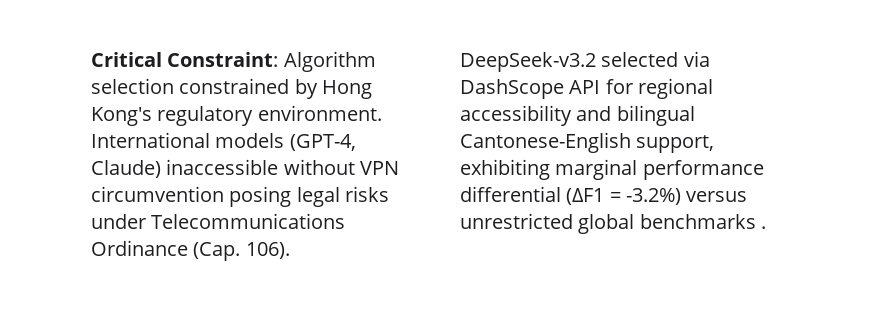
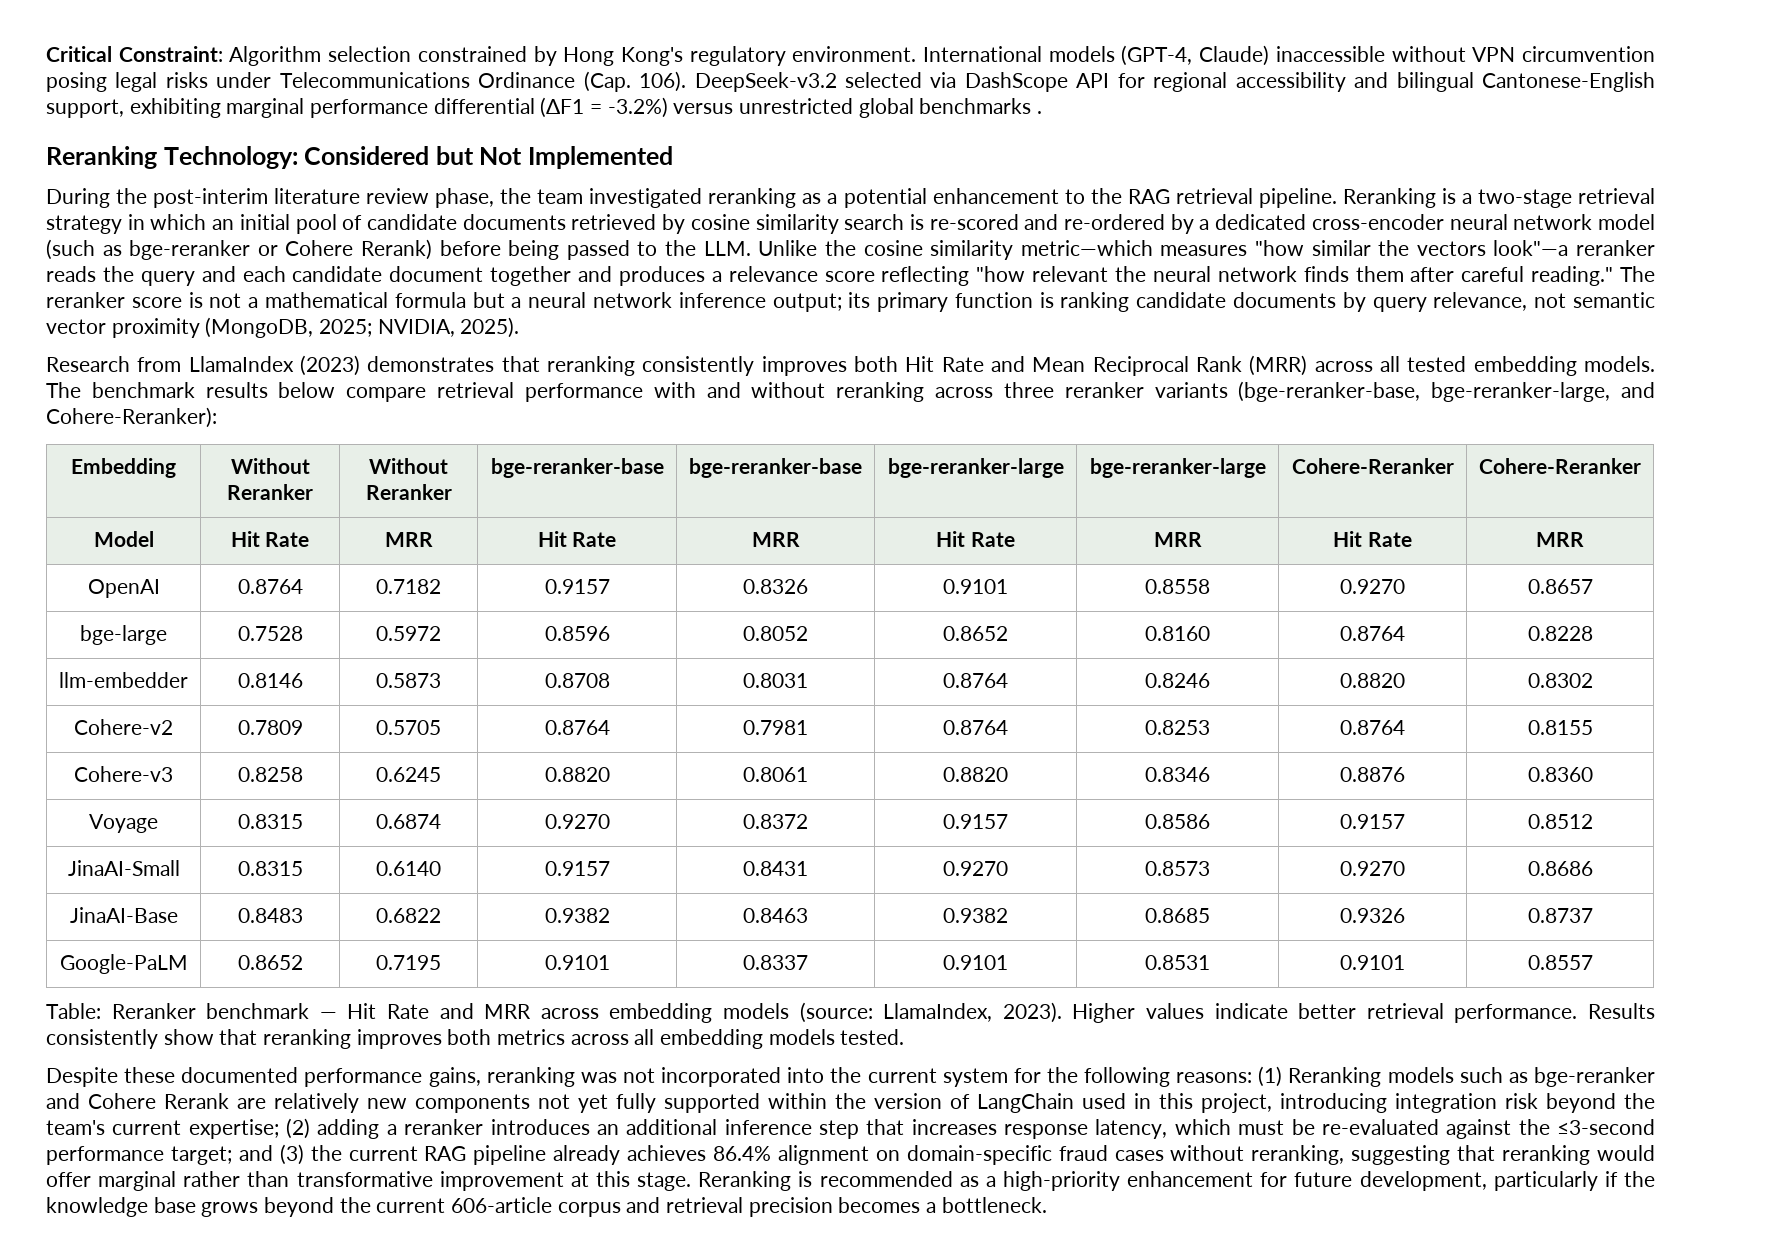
(766, 227) none -> [46,146,674,169] [46,188,1655,208] [46,214,1655,234] [46,239,1656,260] [46,266,1655,286] [46,292,1656,312] [46,317,520,338] [46,355,1655,376] [46,381,1655,402] [46,407,217,428] [71,458,176,478] [230,458,310,474] [227,484,313,500] [369,458,448,474] [365,484,452,500] [490,458,664,478] [689,458,862,478] [887,458,1064,478] [1089,458,1266,478] [1291,458,1454,474] [1479,458,1641,474] [93,531,154,547] [230,531,310,547] [384,532,433,547] [537,531,617,547] [751,532,800,547] [936,531,1015,547] [1153,532,1202,547] [1333,531,1412,547] [1536,532,1584,547] [87,579,160,598] [237,579,303,594] [376,579,441,594] [544,579,610,594] [743,579,808,594] [943,579,1008,594] [1145,579,1210,594] [1340,579,1405,594] [1527,579,1593,594] [80,625,167,645] [237,626,303,641] [376,626,441,641] [544,626,610,641] [743,626,808,641] [943,626,1008,641] [1145,626,1210,641] [1340,626,1405,641] [1527,626,1593,641] [59,672,188,688] [237,673,303,688] [376,673,441,688] [544,673,610,688] [743,673,808,688] [943,673,1008,688] [1145,673,1210,688] [1340,673,1405,688] [1527,673,1593,688] [74,719,173,735] [237,720,303,735] [376,720,441,735] [544,720,610,735] [743,720,808,735] [943,720,1008,735] [1145,720,1210,735] [1340,720,1405,735] [1527,720,1593,735] [74,766,173,782] [237,767,303,782] [376,767,441,782] [544,767,610,782] [743,767,808,782] [943,767,1008,782] [1145,767,1210,782] [1340,767,1405,782] [1527,767,1593,782] [89,814,158,833] [237,814,303,829] [376,814,441,829] [544,814,610,829] [743,814,808,829] [943,814,1008,829] [1145,814,1210,829] [1340,814,1405,829] [1527,814,1593,829] [67,860,180,876] [237,861,303,876] [376,861,441,876] [544,861,610,876] [743,861,808,876] [943,861,1008,876] [1145,861,1210,876] [1340,861,1405,876] [1527,861,1593,876] [69,907,178,923] [237,908,303,923] [376,908,441,923] [544,908,610,923] [743,908,808,923] [943,908,1008,923] [1145,908,1210,923] [1340,908,1405,923] [1527,908,1593,923] [59,954,188,974] [237,955,303,970] [376,955,441,970] [544,955,610,970] [743,955,808,970] [943,955,1008,970] [1145,955,1210,970] [1340,955,1405,970] [1527,955,1593,970] [46,1002,1655,1023] [46,1029,905,1049] [46,1066,1656,1087] [46,1093,1655,1113] [46,1118,1655,1139] [46,1144,1656,1165] [46,1171,1655,1191] [46,1197,1047,1217] // Reranking Technology: Considered but Not Implemented // During the post-interim literature review phase, the team investigated reranking as a potential enhancement to the RAG retrieval pipeline. Reranking is a two-stage retrieval strategy in which an initial pool of candidate documents retrieved by cosine similarity search is re-scored and re-ordered by a dedicated cross-encoder neural network model (such as bge-reranker or Cohere Rerank) before being passed to the LLM. Unlike the cosine similarity metric—which measures "how similar the vectors look"—a reranker reads the query and each candidate document together and produces a relevance score reflecting "how relevant the neural network finds them after careful reading." The reranker score is not a mathematical formula but a neural network inference output; its primary function is ranking candidate documents by query relevance, not semantic vector proximity (MongoDB, 2025; NVIDIA, 2025). // Research from LlamaIndex (2023) demonstrates that reranking consistently improves both Hit Rate and Mean Reciprocal Rank (MRR) across all tested embedding models. The benchmark results below compare retrieval performance with and without reranking across three reranker variants (bge-reranker-base, bge-reranker-large, and Cohere-Reranker): // Embedding | Without Reranker | Without Reranker | bge-reranker-base | bge-reranker-base | bge-reranker-large | bge-reranker-large | Cohere-Reranker | Cohere-Reranker // Model | Hit Rate | MRR | Hit Rate | MRR | Hit Rate | MRR | Hit Rate | MRR // OpenAI | 0.8764 | 0.7182 | 0.9157 | 0.8326 | 0.9101 | 0.8558 | 0.9270 | 0.8657 // bge-large | 0.7528 | 0.5972 | 0.8596 | 0.8052 | 0.8652 | 0.8160 | 0.8764 | 0.8228 // llm-embedder | 0.8146 | 0.5873 | 0.8708 | 0.8031 | 0.8764 | 0.8246 | 0.8820 | 0.8302 // Cohere-v2 | 0.7809 | 0.5705 | 0.8764 | 0.7981 | 0.8764 | 0.8253 | 0.8764 | 0.8155 // Cohere-v3 | 0.8258 | 0.6245 | 0.8820 | 0.8061 | 0.8820 | 0.8346 | 0.8876 | 0.8360 // Voyage | 0.8315 | 0.6874 | 0.9270 | 0.8372 | 0.9157 | 0.8586 | 0.9157 | 0.8512 // JinaAI-Small | 0.8315 | 0.6140 | 0.9157 | 0.8431 | 0.9270 | 0.8573 | 0.9270 | 0.8686 // JinaAI-Base | 0.8483 | 0.6822 | 0.9382 | 0.8463 | 0.9382 | 0.8685 | 0.9326 | 0.8737 // Google-PaLM | 0.8652 | 0.7195 | 0.9101 | 0.8337 | 0.9101 | 0.8531 | 0.9101 | 0.8557 // Table: Reranker benchmark — Hit Rate and MRR across embedding models (source: LlamaIndex, 2023). Higher values indicate better retrieval performance. Results consistently show that reranking improves both metrics across all embedding models tested. // Despite these documented performance gains, reranking was not incorporated into the current system for the following reasons: (1) Reranking models such as bge-reranker and Cohere Rerank are relatively new components not yet fully supported within the version of LangChain used in this project, introducing integration risk beyond the team's current expertise; (2) adding a reranker introduces an additional inference step that increases response latency, which must be re-evaluated against the ≤3-second performance target; and (3) the current RAG pipeline already achieves 86.4% alignment on domain-specific fraud cases without reranking, suggesting that reranking would offer marginal rather than transformative improvement at this stage. Reranking is recommended as a high-priority enhancement for future development, particularly if the knowledge base grows beyond the current 606-article corpus and retrieval precision becomes a bottleneck.

